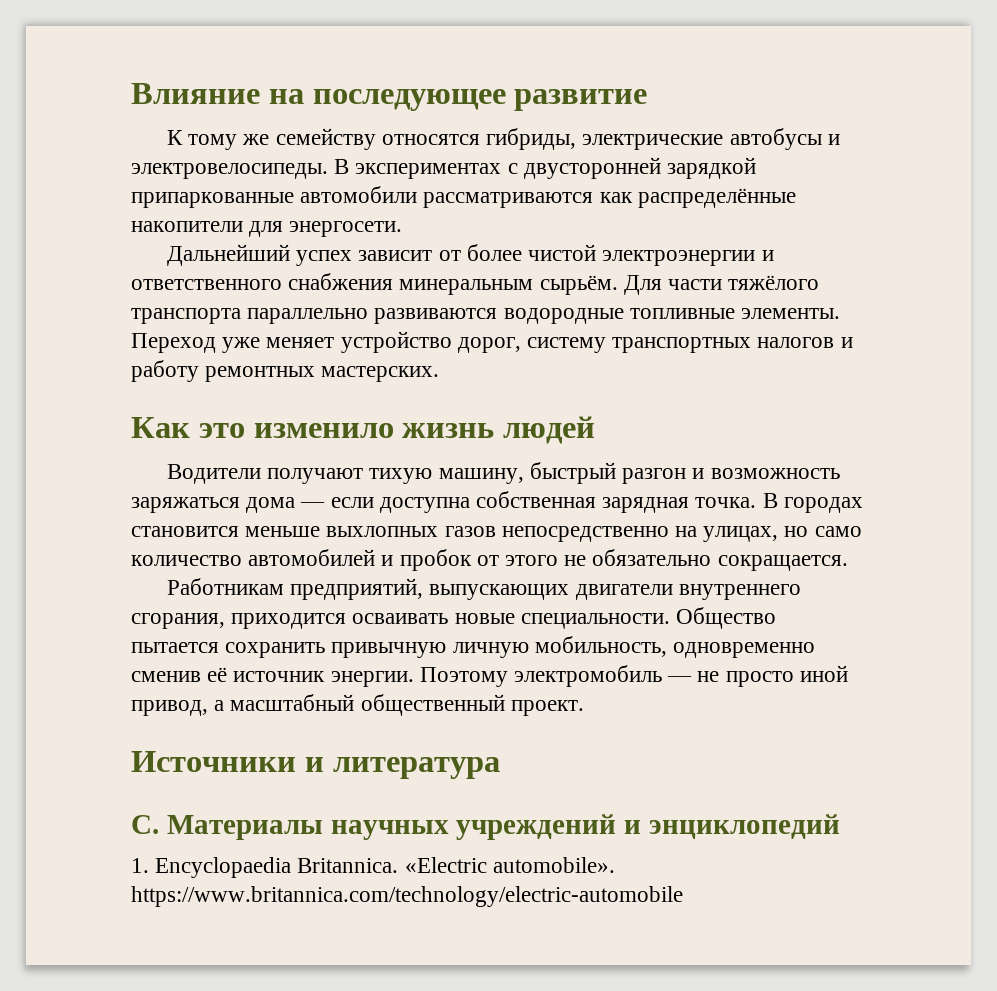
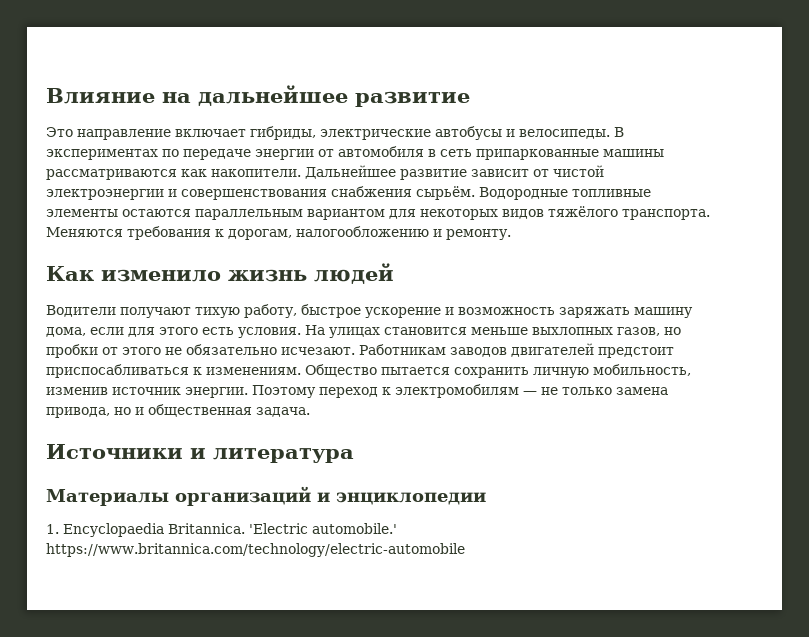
[312,89,506,111] последующее -> [198,85,348,106] дальнейшее
[167,128,480,150] К тому же семейству относятся -> [46,127,246,140] Это направление включает
[131,163,328,179] электровелосипеды. -> [519,129,610,139] велосипеды.
[507,157,757,179] [131,186,796,208] [131,221,403,237] [167,244,353,266] с двусторонней зарядкой припаркованные автомобили рассматриваются как распределённые накопители для энергосети. // Дальнейший успех -> [162,146,664,160] [46,165,467,180] по передаче энергии от автомобиля в сеть припаркованные машины рассматриваются как накопители. Дальнейшее развитие
[466,244,522,261] более -> (549, 173) none
[131,273,820,295] [131,308,841,324] [131,331,853,353] [131,360,440,382] ответственного снабжения минеральным сырьём. Для части тяжёлого транспорта параллельно развиваются водородные топливные элементы. Переход уже меняет устройство дорог, систему транспортных налогов и работу ремонтных мастерских. -> [181,186,651,200] [46,206,710,220] [46,226,511,240] совершенствования снабжения сырьём. Водородные топливные элементы остаются параллельным вариантом для некоторых видов тяжёлого транспорта. Меняются требования к дорогам, налогообложению и ремонту.
[198,423,245,438] это -> (94, 273) none
[438,462,840,484] [131,491,863,513] [131,526,862,542] [131,549,848,571] [167,578,801,600] [131,613,670,629] машину, быстрый разгон и возможность заряжаться дома — если доступна собственная зарядная точка. В городах становится меньше выхлопных газов непосредственно на улицах, но само количество автомобилей и пробок от этого не обязательно сокращается. // Работникам предприятий, выпускающих двигатели внутреннего сгорания, приходится осваивать новые специальности. -> [244,304,693,318] [46,325,681,338] [46,343,674,358] [46,364,301,378] работу, быстрое ускорение и возможность заряжать машину дома, если для этого есть условия. На улицах становится меньше выхлопных газов, но пробки от этого не обязательно исчезают. Работникам заводов двигателей предстоит приспосабливаться к изменениям.
[331,642,447,658] привычную -> (529, 372) none
[673,642,816,658] [131,665,848,687] [131,694,584,716] [131,751,500,779] [131,814,841,840] одновременно сменив её источник энергии. Поэтому электромобиль — не просто иной привод, а масштабный общественный проект. // Источники и литература // C. Материалы научных учреждений и энциклопедий -> [46,384,668,398] [46,404,310,418] [46,444,354,463] [46,486,486,506] изменив источник энергии. Поэтому переход к электромобилям — не только замена привода, но и общественная задача. // Источники и литература // Материалы организаций и энциклопедии
[404,857,615,873] «Electric automobile». -> [249,523,397,534] 'Electric automobile.'

